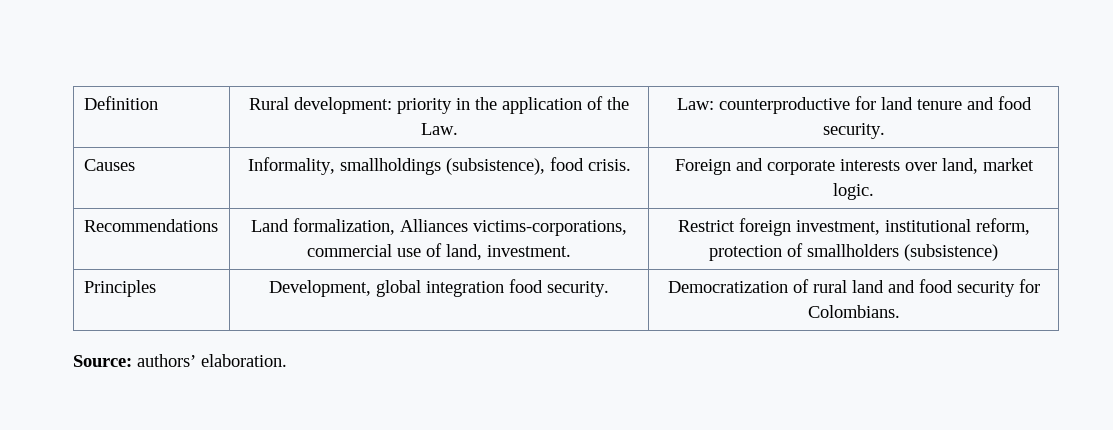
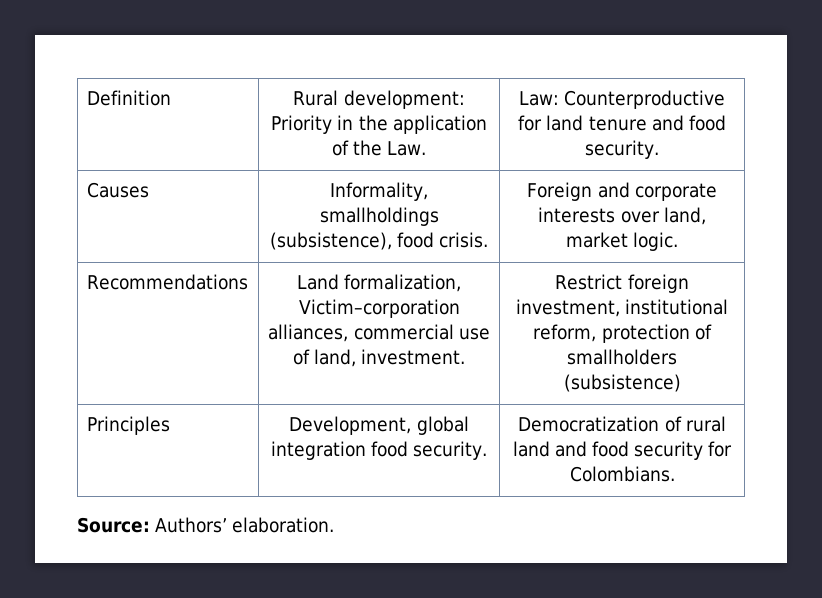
[397,98,452,114] priority -> [271,115,333,134] Priority
[718,97,850,114] counterproductive -> [564,90,726,109] Counterproductive
[400,219,627,236] Alliances victims-corporations, -> [298,299,460,318] [268,324,349,342] Victim–corporation alliances,
[137,354,196,367] authors’ -> [155,517,228,533] Authors’

